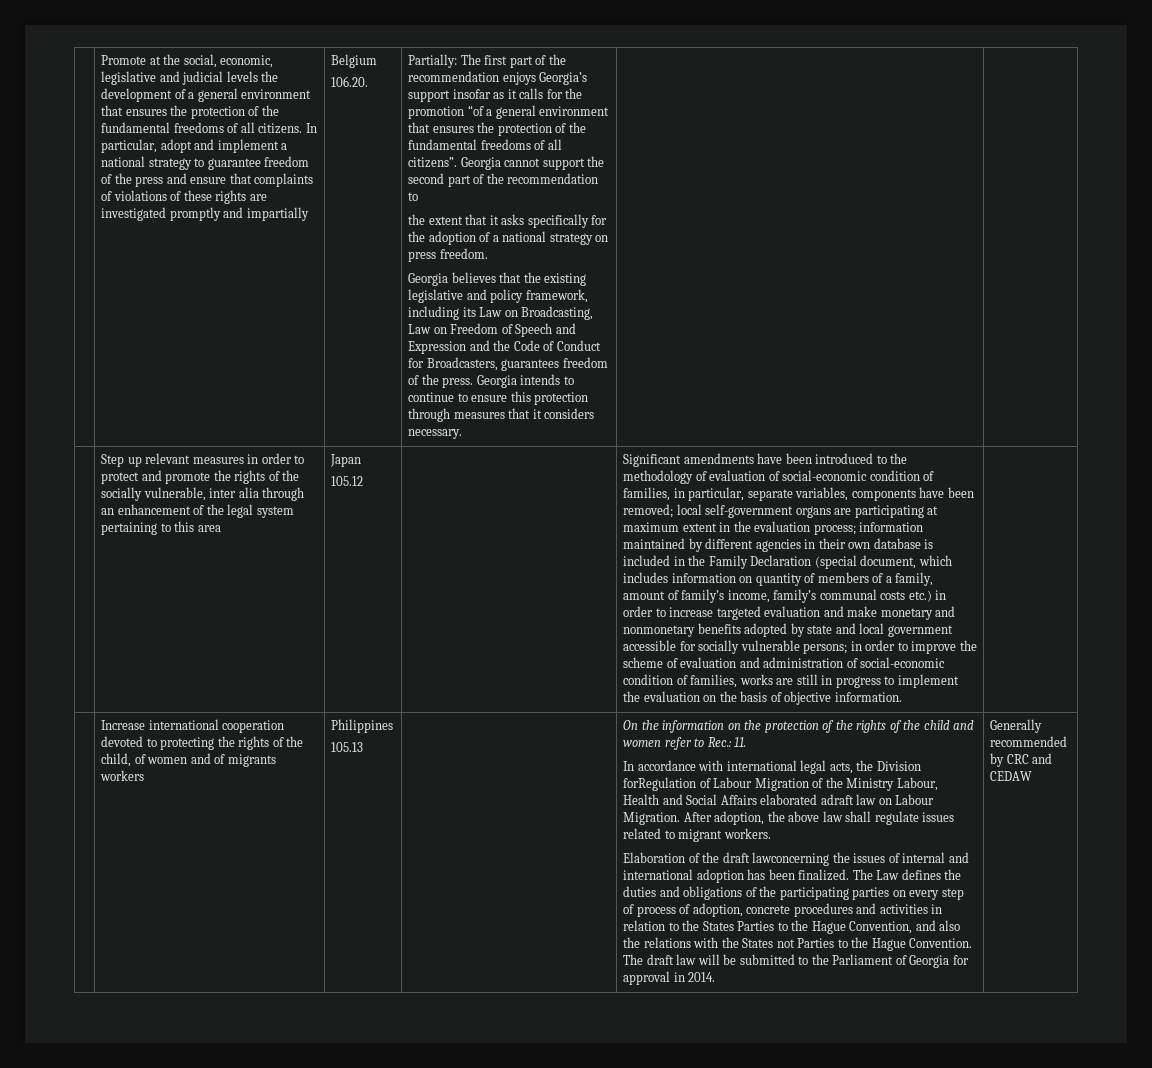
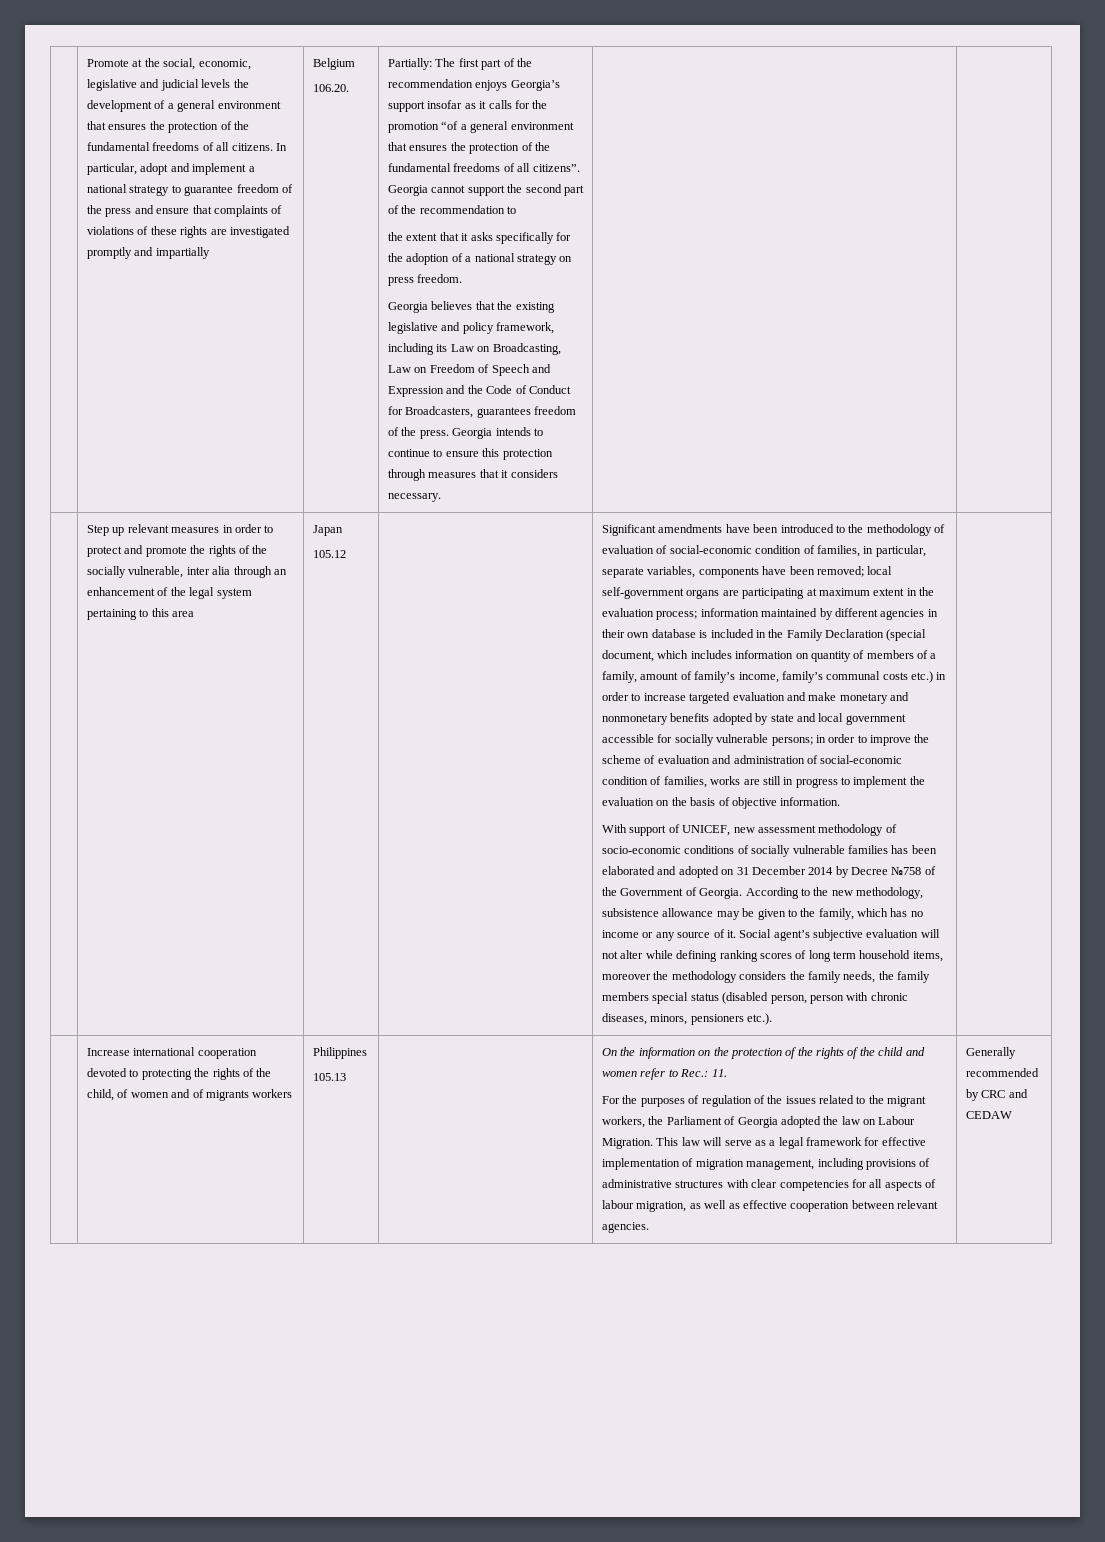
(902, 697) none -> [602,824,897,836] [602,845,937,857] [602,866,936,878] [602,887,924,899] [602,908,923,920] [602,929,940,941] [602,950,943,962] [602,971,931,983] [602,992,908,1004] [602,1013,773,1025] // With support of UNICEF, new assessment methodology of socio-economic conditions of socially vulnerable families has been elaborated and adopted on 31 December 2014 by Decree №758 of the Government of Georgia. According to the new methodology, subsistence allowance may be given to the family, which has no income or any source of it. Social agent’s subjective evaluation will not alter while defining ranking scores of long term household items, moreover the methodology considers the family needs, the family members special status (disabled person, person with chronic diseases, minors, pensioners etc.).
[623,760,921,774] [623,777,938,791] [623,794,935,805] [623,811,955,825] [623,828,771,842] [623,852,969,866] [623,869,962,883] [623,886,964,900] [623,903,943,917] [623,920,961,934] [623,937,973,951] [623,954,969,968] [623,971,716,985] In accordance with international legal acts, the Division forRegulation of Labour Migration of the Ministry Labour, Health and Social Affairs elaborated adraft law on Labour Migration. After adoption, the above law shall regulate issues related to migrant workers. // Elaboration of the draft lawconcerning the issues of internal and international adoption has been finalized. The Law defines the duties and obligations of the participating parties on every step of process of adoption, concrete procedures and activities in relation to the States Parties to the Hague Convention, and also the relations with the States not Parties to the Hague Convention. The draft law will be submitted to the Parliament of Georgia for approval in 2014. -> [602,1095,927,1107] [602,1116,916,1128] [602,1137,926,1149] [602,1158,931,1170] [602,1179,937,1191] [602,1200,939,1212] [602,1222,650,1233] For the purposes of regulation of the issues related to the migrant workers, the Parliament of Georgia adopted the law on Labour Migration. This law will serve as a legal framework for effective implementation of migration management, including provisions of administrative structures with clear competencies for all aspects of labour migration, as well as effective cooperation between relevant agencies.

